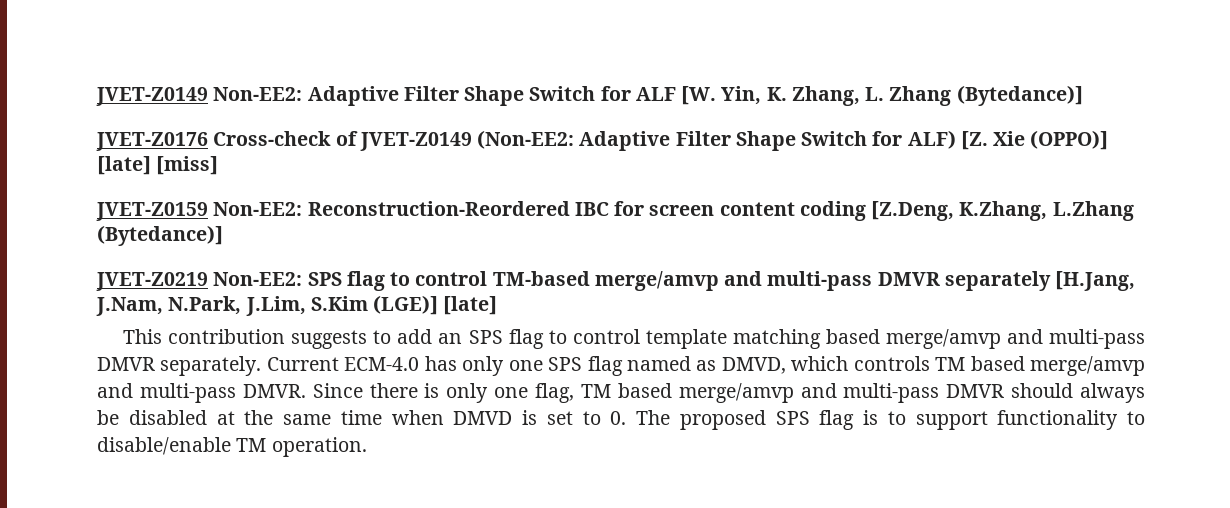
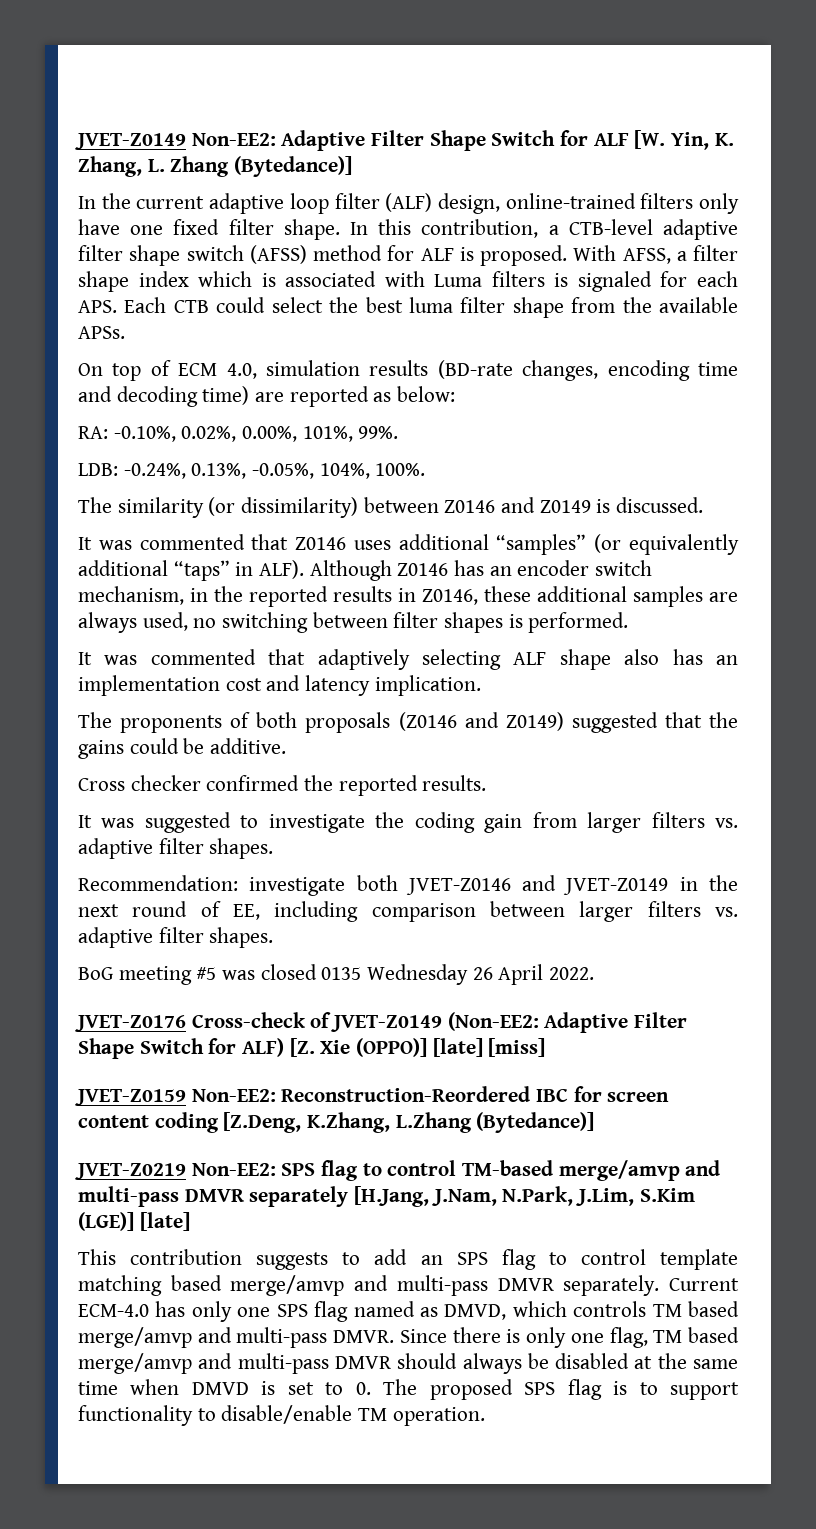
(1083, 95) none -> [78,193,739,214] [78,219,738,240] [78,245,738,266] [78,271,738,292] [78,297,738,318] [78,326,125,339] [78,360,738,381] [78,386,456,407] [78,426,399,442] [78,463,426,479] [78,497,704,518] [78,534,739,555] [78,560,653,581] [78,586,738,607] [78,612,629,633] [78,649,738,670] [78,675,481,696] [78,712,739,733] [78,738,287,759] [78,775,487,796] [78,812,738,833] [78,838,274,859] [78,875,738,896] [78,901,738,922] [78,927,274,948] [78,964,595,985] // In the current adaptive loop filter (ALF) design, online-trained filters only have one fixed filter shape. In this contribution, a CTB-level adaptive filter shape switch (AFSS) method for ALF is proposed. With AFSS, a filter shape index which is associated with Luma filters is signaled for each APS. Each CTB could select the best luma filter shape from the available APSs. // On top of ECM 4.0, simulation results (BD-rate changes, encoding time and decoding time) are reported as below: // RA: -0.10%, 0.02%, 0.00%, 101%, 99%. // LDB: -0.24%, 0.13%, -0.05%, 104%, 100%. // The similarity (or dissimilarity) between Z0146 and Z0149 is discussed. // It was commented that Z0146 uses additional “samples” (or equivalently additional “taps” in ALF). Although Z0146 has an encoder switch mechanism, in the reported results in Z0146, these additional samples are always used, no switching between filter shapes is performed. // It was commented that adaptively selecting ALF shape also has an implementation cost and latency implication. // The proponents of both proposals (Z0146 and Z0149) suggested that the gains could be additive. // Cross checker confirmed the reported results. // It was suggested to investigate the coding gain from larger filters vs. adaptive filter shapes. // Recommendation: investigate both JVET-Z0146 and JVET-Z0149 in the next round of EE, including comparison between larger filters vs. adaptive filter shapes. // BoG meeting #5 was closed 0135 Wednesday 26 April 2022.

